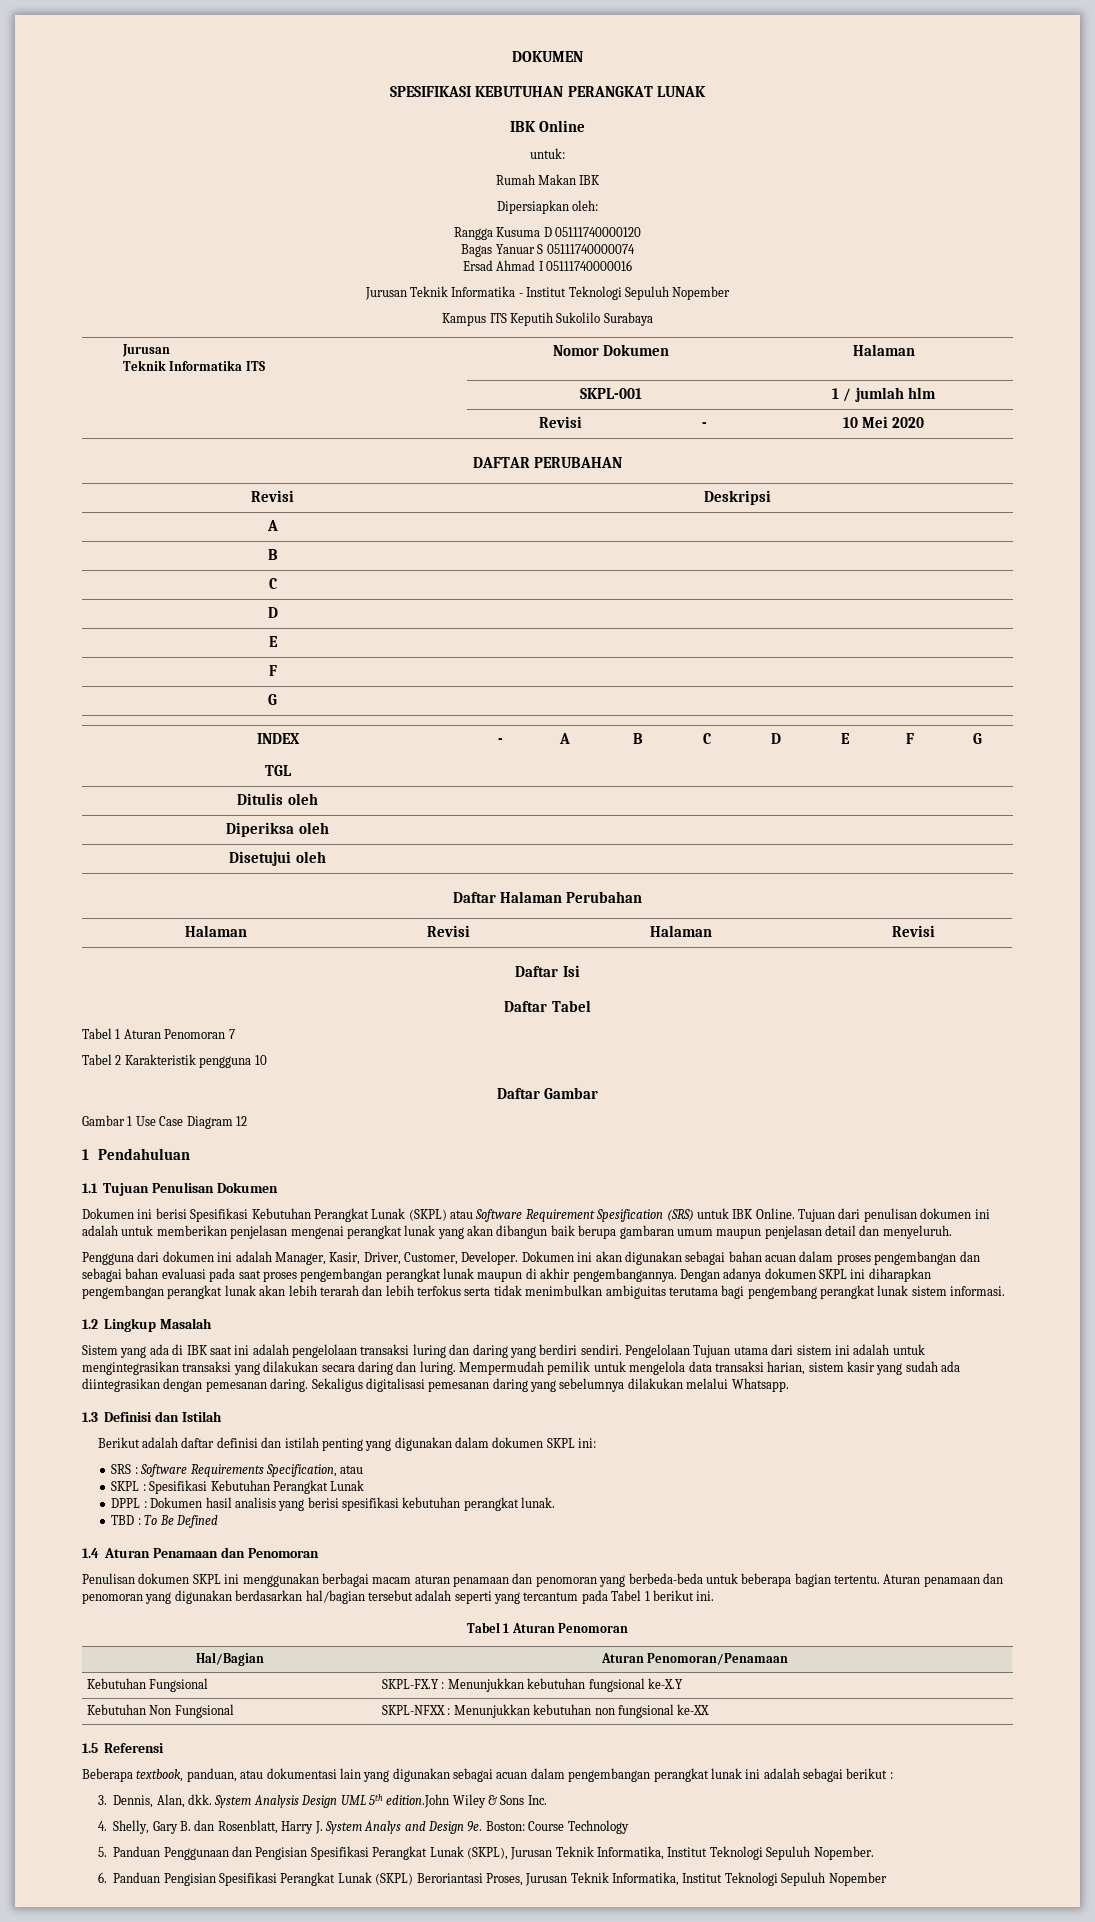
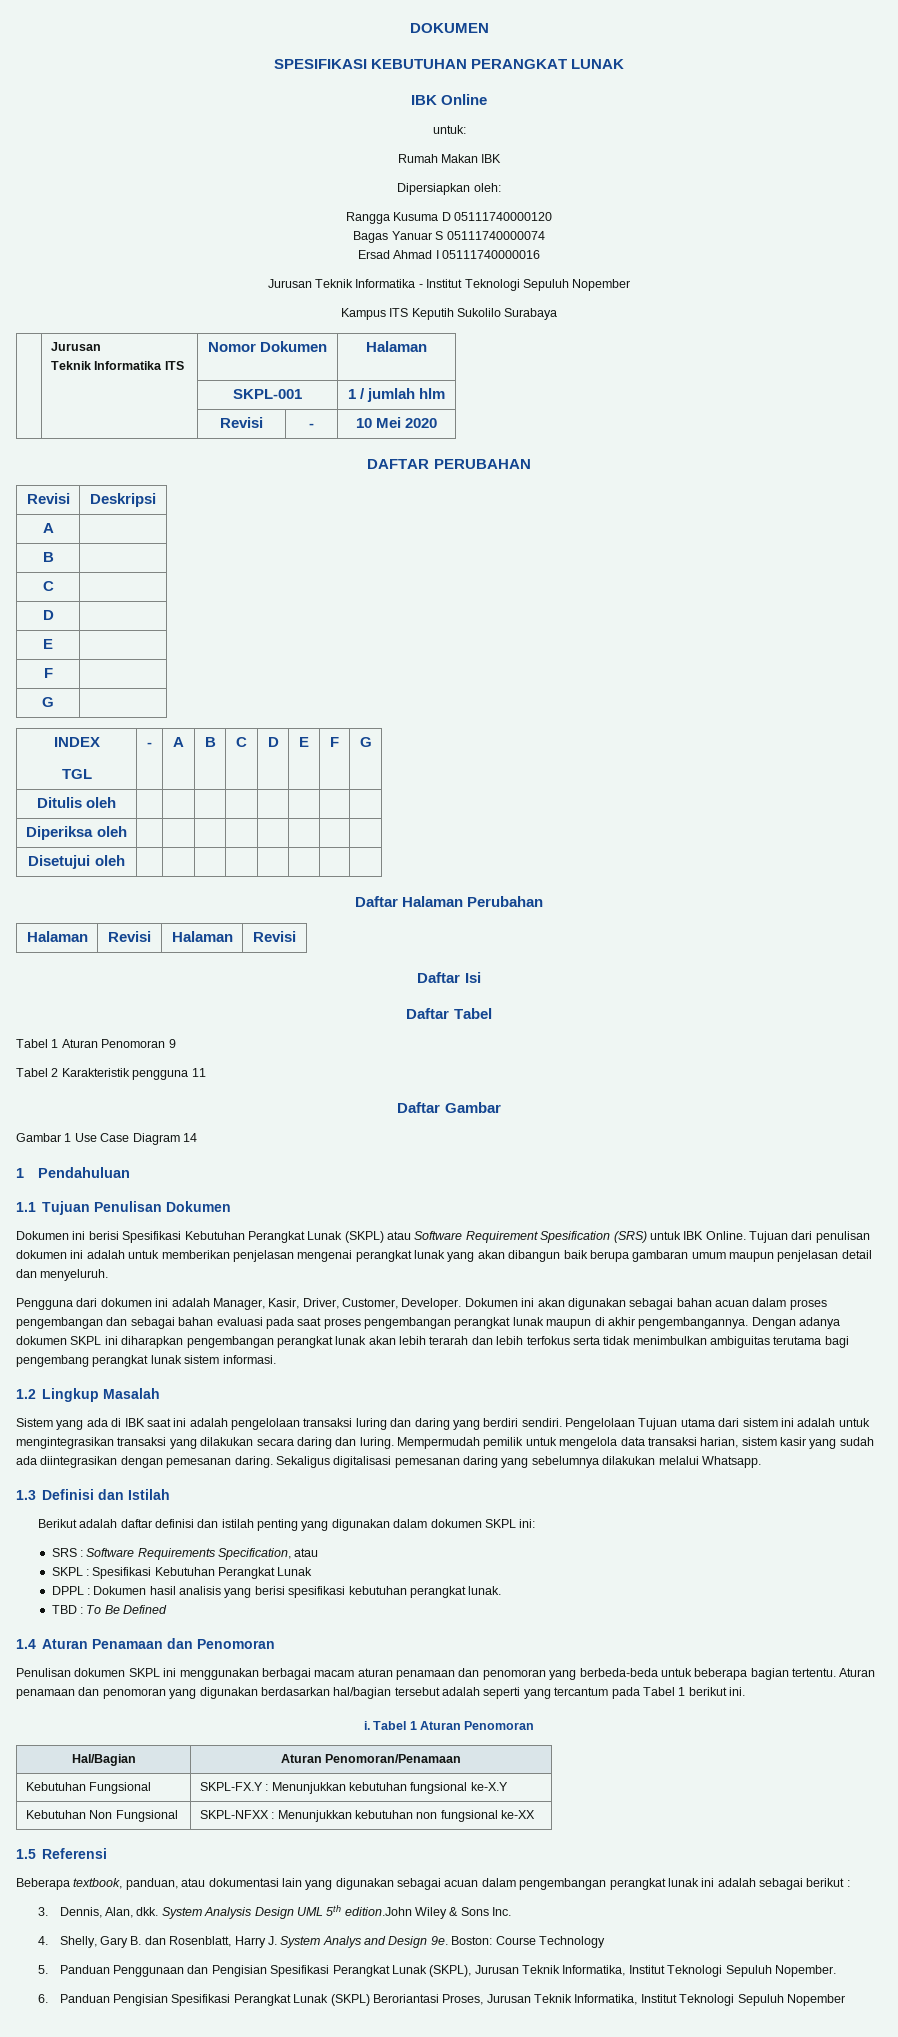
[228,1029,235,1039] 7 -> [168,1039,176,1048] 9
[254,1055,267,1065] 10 -> [191,1068,206,1077] 11
[235,1116,247,1126] 12 -> [182,1133,197,1142] 14
(715, 1596) none -> [363,1721,370,1730] i.

